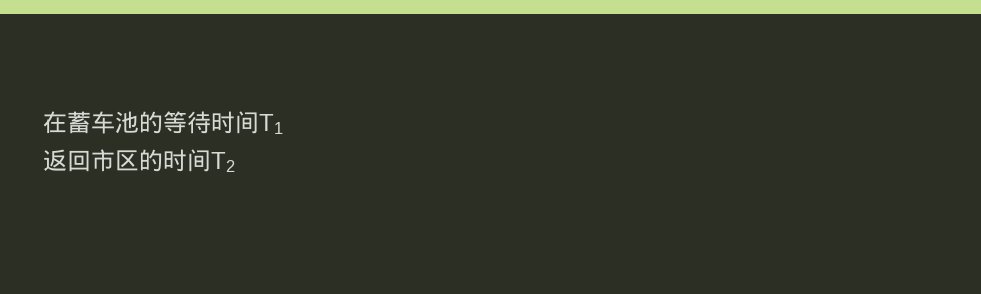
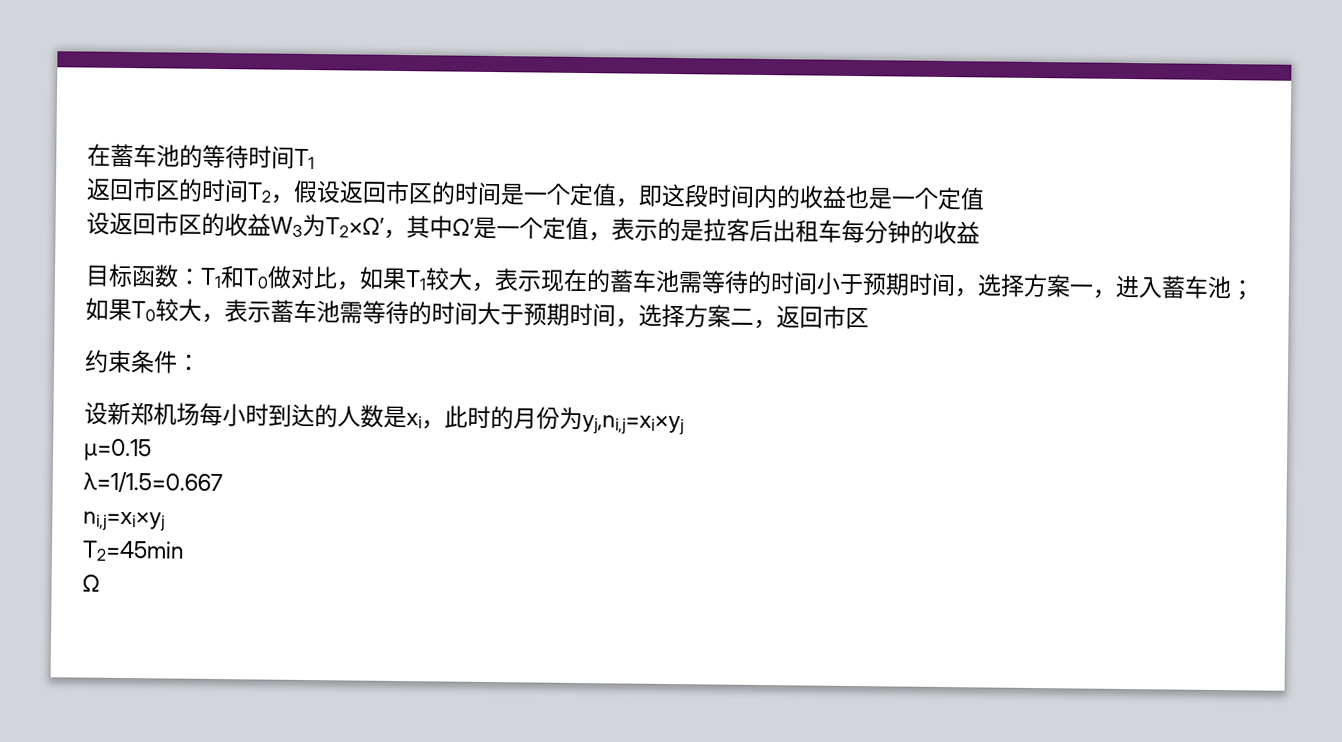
(235, 162) none -> [270,179,985,211] [86,211,980,245] [85,263,1255,301] [85,297,869,330] [84,349,201,374] [84,401,684,436] [83,438,152,462] [83,471,223,495] [83,511,165,532] [82,540,185,562] [82,574,100,592] ，假设返回市区的时间是一个定值，即这段时间内的收益也是一个定值 // 设返回市区的收益W3为T2×Ω’，其中Ω’是一个定值，表示的是拉客后出租车每分钟的收益 // 目标函数：T1和T0做对比，如果T1较大，表示现在的蓄车池需等待的时间小于预期时间，选择方案一，进入蓄车池；如果T0较大，表示蓄车池需等待的时间大于预期时间，选择方案二，返回市区 // 约束条件： // 设新郑机场每小时到达的人数是xi，此时的月份为yj,ni,j=xi×yj // μ=0.15 // λ=1/1.5=0.667 // ni,j=xi×yj // T2=45min // Ω

